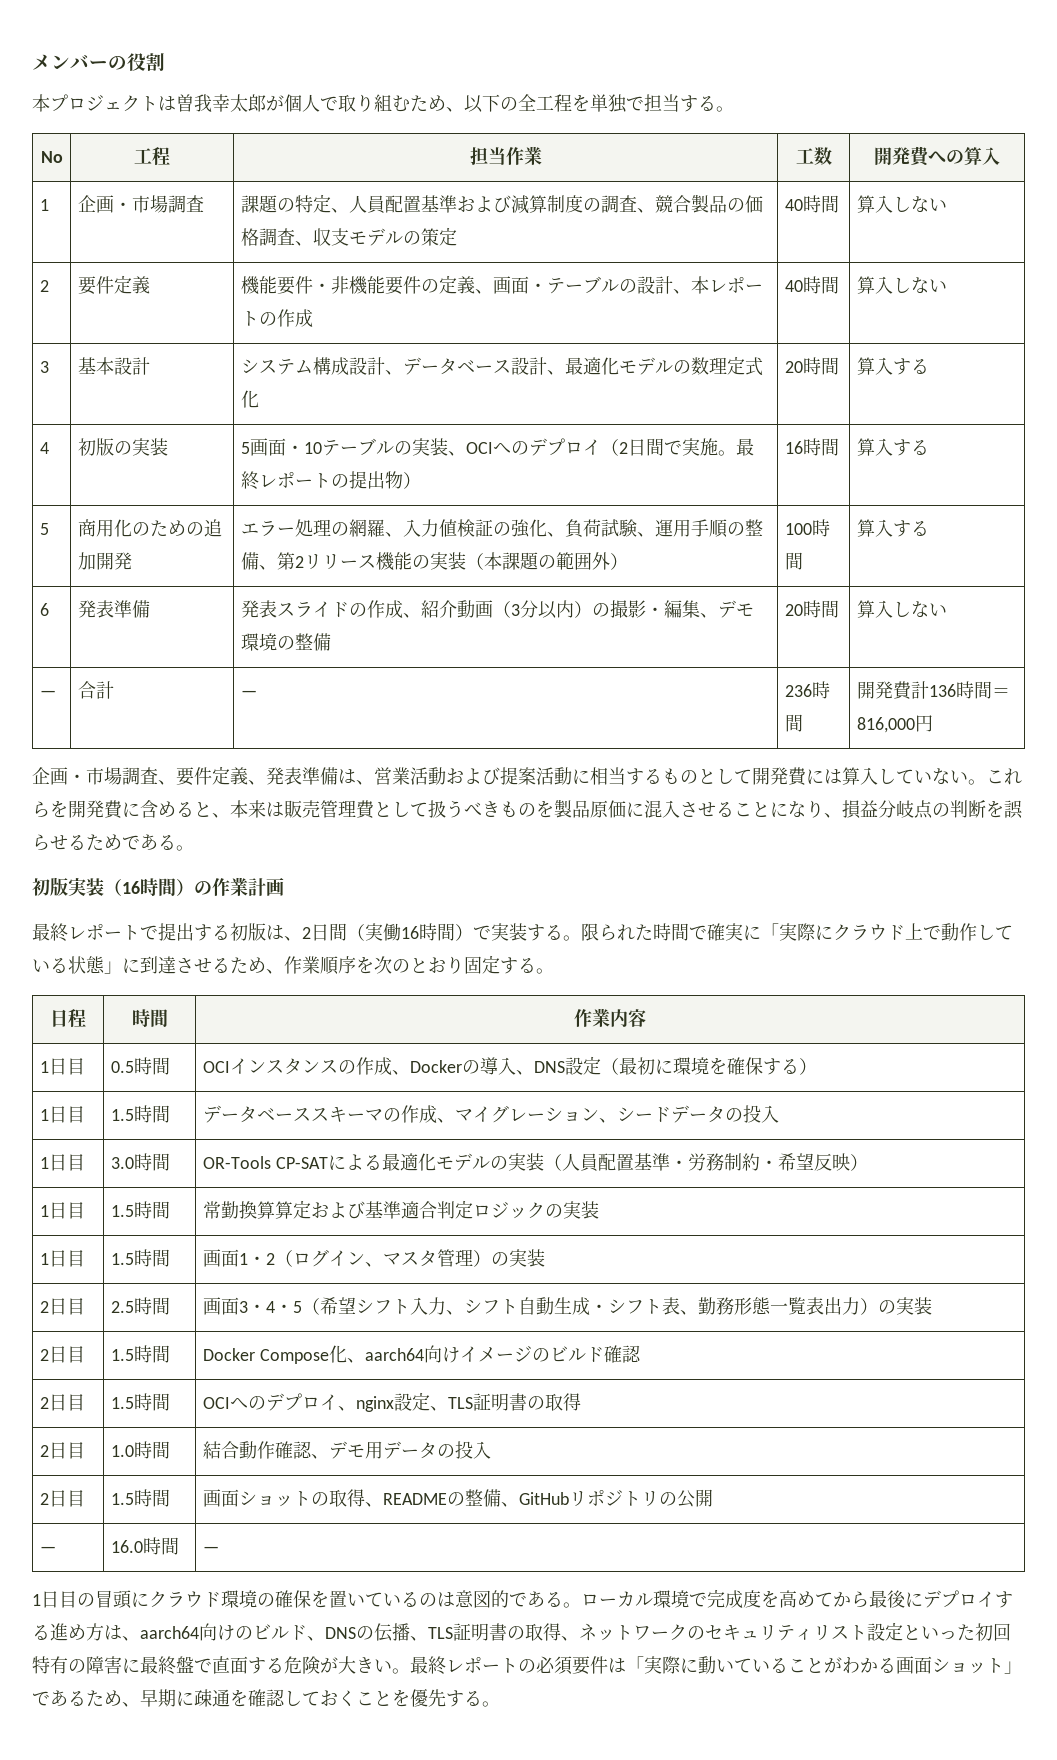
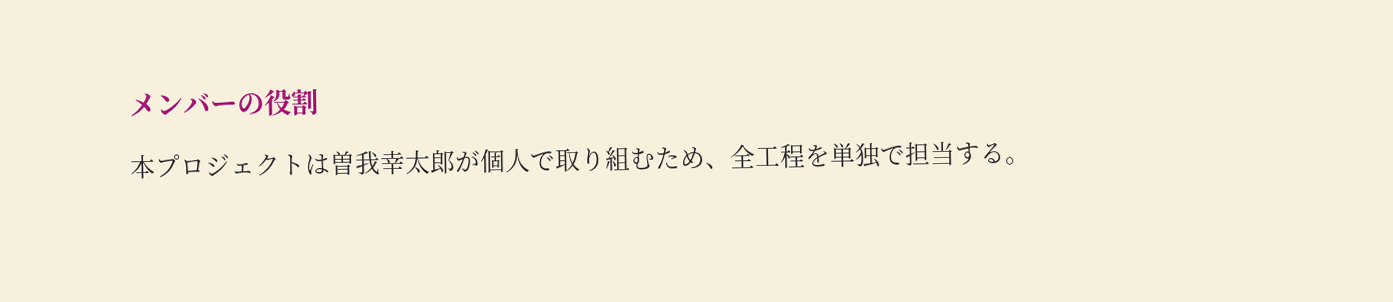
[464,94,518,113] 以下の -> (731, 166) none
[40,151,63,163] [134,147,170,166] [469,146,542,165] [795,147,832,165] [874,146,1000,167] [39,199,49,211] [77,195,204,213] [240,194,763,214] [240,227,457,246] [784,195,839,213] [856,195,947,213] [39,280,49,292] [77,275,150,295] [240,275,763,295] [240,309,313,327] [784,276,839,294] [856,276,947,294] [39,361,49,373] [77,357,150,375] [240,356,763,376] [240,390,259,408] [784,357,839,375] [856,357,929,375] [39,442,49,454] [77,438,168,456] [240,438,754,456] [240,471,421,490] [784,438,839,456] [856,438,929,456] [39,523,49,535] [77,519,222,537] [77,552,132,570] [240,519,763,538] [240,552,628,571] [784,519,830,537] [784,552,803,570] [856,519,929,537] [39,603,49,616] [77,600,150,618] [240,600,754,619] [240,633,331,651] [784,600,839,618] [856,600,947,618] [39,690,56,697] [77,681,114,699] [240,690,257,697] [784,681,830,699] [784,714,803,732] [856,681,1010,700] [856,715,933,733] [32,766,1022,786] [32,799,1023,819] [32,834,194,851] [32,877,284,896] [32,923,1013,942] [32,955,554,975] [50,1009,86,1028] [131,1009,168,1027] [574,1008,646,1027] [39,1058,85,1075] [110,1057,170,1075] [202,1056,817,1075] [39,1106,85,1123] [110,1105,170,1123] [202,1105,779,1123] [39,1154,85,1171] [110,1153,170,1171] [202,1153,868,1171] [39,1202,85,1219] [110,1201,170,1219] [202,1200,599,1219] [39,1250,85,1267] [110,1249,170,1267] [202,1249,545,1267] [39,1298,85,1315] [110,1297,170,1315] [202,1297,932,1315] [39,1346,85,1363] [110,1345,170,1363] [202,1345,641,1364] [39,1394,85,1411] [110,1393,170,1411] [202,1392,581,1412] [39,1442,85,1459] [110,1441,170,1459] [202,1441,491,1459] [39,1490,85,1507] [110,1489,170,1507] [202,1489,713,1508] [39,1546,56,1553] [110,1537,179,1555] [202,1546,219,1553] [32,1589,1013,1609] [32,1622,1011,1642] [32,1656,1022,1675] [32,1689,500,1707] // No | 工程 | 担当作業 | 工数 | 開発費への算入 // 1 | 企画・市場調査 | 課題の特定、人員配置基準および減算制度の調査、競合製品の価格調査、収支モデルの策定 | 40時間 | 算入しない // 2 | 要件定義 | 機能要件・非機能要件の定義、画面・テーブルの設計、本レポートの作成 | 40時間 | 算入しない // 3 | 基本設計 | システム構成設計、データベース設計、最適化モデルの数理定式化 | 20時間 | 算入する // 4 | 初版の実装 | 5画面・10テーブルの実装、OCIへのデプロイ（2日間で実施。最終レポートの提出物） | 16時間 | 算入する // 5 | 商用化のための追加開発 | エラー処理の網羅、入力値検証の強化、負荷試験、運用手順の整備、第2リリース機能の実装（本課題の範囲外） | 100時間 | 算入する // 6 | 発表準備 | 発表スライドの作成、紹介動画（3分以内）の撮影・編集、デモ環境の整備 | 20時間 | 算入しない // — | 合計 | — | 236時間 | 開発費計136時間＝816,000円 // 企画・市場調査、要件定義、発表準備は、営業活動および提案活動に相当するものとして開発費には算入していない。これらを開発費に含めると、本来は販売管理費として扱うべきものを製品原価に混入させることになり、損益分岐点の判断を誤らせるためである。 // 初版実装（16時間）の作業計画 // 最終レポートで提出する初版は、2日間（実働16時間）で実装する。限られた時間で確実に「実際にクラウド上で動作している状態」に到達させるため、作業順序を次のとおり固定する。 // 日程 | 時間 | 作業内容 // 1日目 | 0.5時間 | OCIインスタンスの作成、Dockerの導入、DNS設定（最初に環境を確保する） // 1日目 | 1.5時間 | データベーススキーマの作成、マイグレーション、シードデータの投入 // 1日目 | 3.0時間 | OR-Tools CP-SATによる最適化モデルの実装（人員配置基準・労務制約・希望反映） // 1日目 | 1.5時間 | 常勤換算算定および基準適合判定ロジックの実装 // 1日目 | 1.5時間 | 画面1・2（ログイン、マスタ管理）の実装 // 2日目 | 2.5時間 | 画面3・4・5（希望シフト入力、シフト自動生成・シフト表、勤務形態一覧表出力）の実装 // 2日目 | 1.5時間 | Docker Compose化、aarch64向けイメージのビルド確認 // 2日目 | 1.5時間 | OCIへのデプロイ、nginx設定、TLS証明書の取得 // 2日目 | 1.0時間 | 結合動作確認、デモ用データの投入 // 2日目 | 1.5時間 | 画面ショットの取得、READMEの整備、GitHubリポジトリの公開 // — | 16.0時間 | — // 1日目の冒頭にクラウド環境の確保を置いているのは意図的である。ローカル環境で完成度を高めてから最後にデプロイする進め方は、aarch64向けのビルド、DNSの伝播、TLS証明書の取得、ネットワークのセキュリティリスト設定といった初回特有の障害に最終盤で直面する危険が大きい。最終レポートの必須要件は「実際に動いていることがわかる画面ショット」であるため、早期に疎通を確認しておくことを優先する。 -> (1031, 160) none

